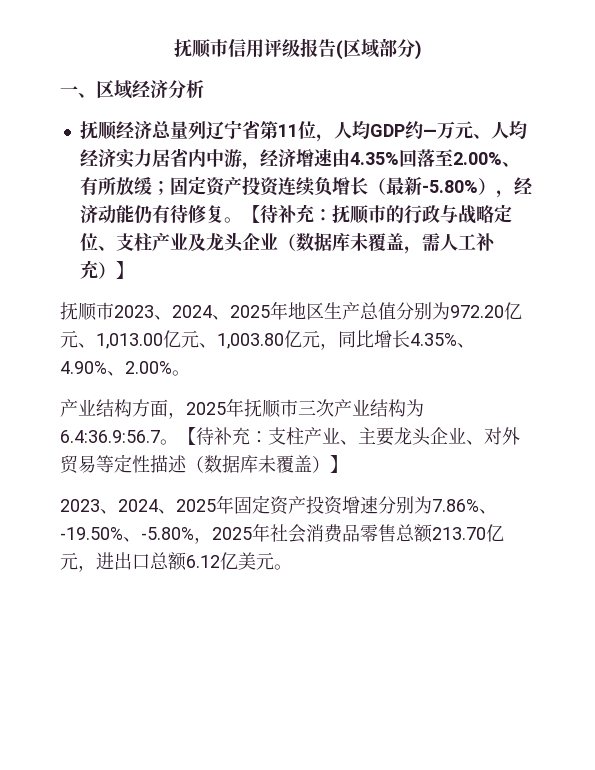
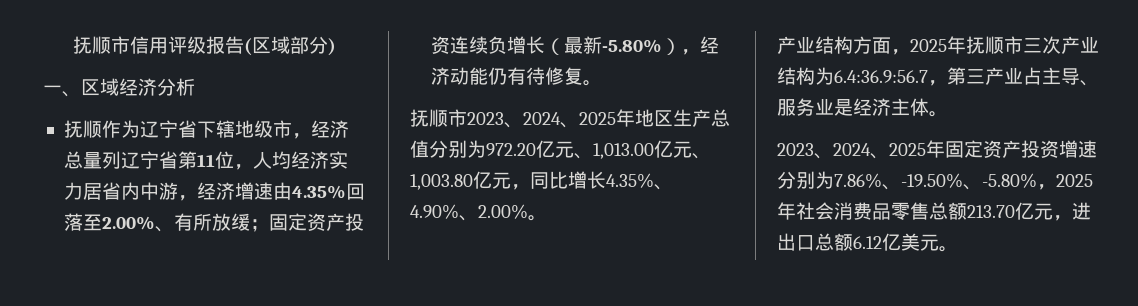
(117, 130) none -> [101,120,311,139] 作为辽宁省下辖地级市，
[369,120,527,139] GDP约—万元、人均 -> (291, 160) none
[241,204,512,224] [79,232,495,254] [79,260,134,279] 【待补充：抚顺市的行政与战略定位、支柱产业及龙头企业（数据库未覆盖，需人工补充）】 -> (602, 83) none
[160,427,520,446] [60,454,348,474] 。【待补充：支柱产业、主要龙头企业、对外贸易等定性描述（数据库未覆盖）】 -> [928,67,1099,86] [777,98,948,117] ，第三产业占主导、服务业是经济主体。

